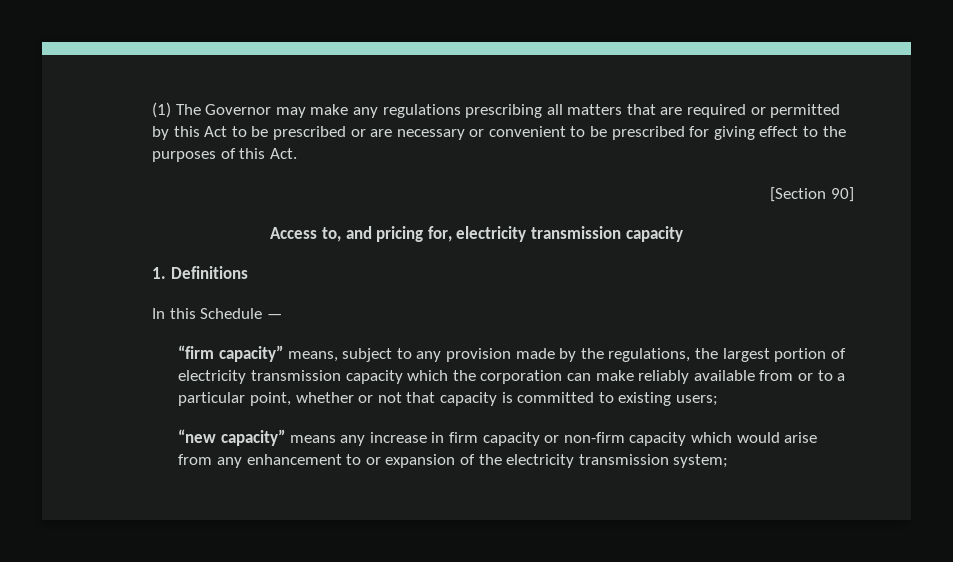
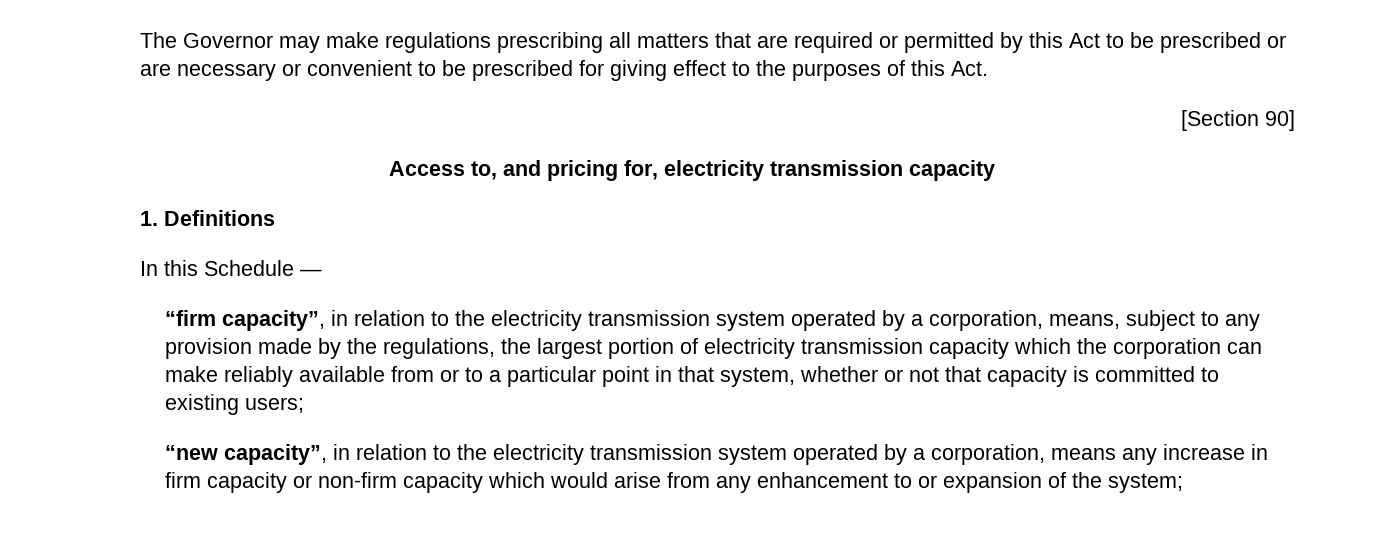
[151,102,171,118] (1) -> (139, 40) none
[352,107,378,118] any -> (379, 40) none
[219,345,284,362] capacity” -> [222,310,1044,331] capacity”, in relation to the electricity transmission system operated by a corporation,
[250,392,292,406] point, -> [602,366,796,387] point in that system,
[221,429,286,446] capacity” -> [224,444,1046,465] capacity”, in relation to the electricity transmission system operated by a corporation,
[506,454,669,468] electricity transmission -> (1103, 480) none

